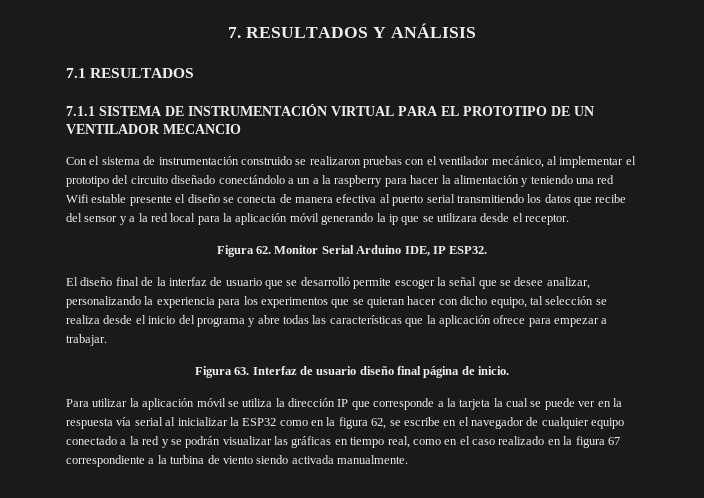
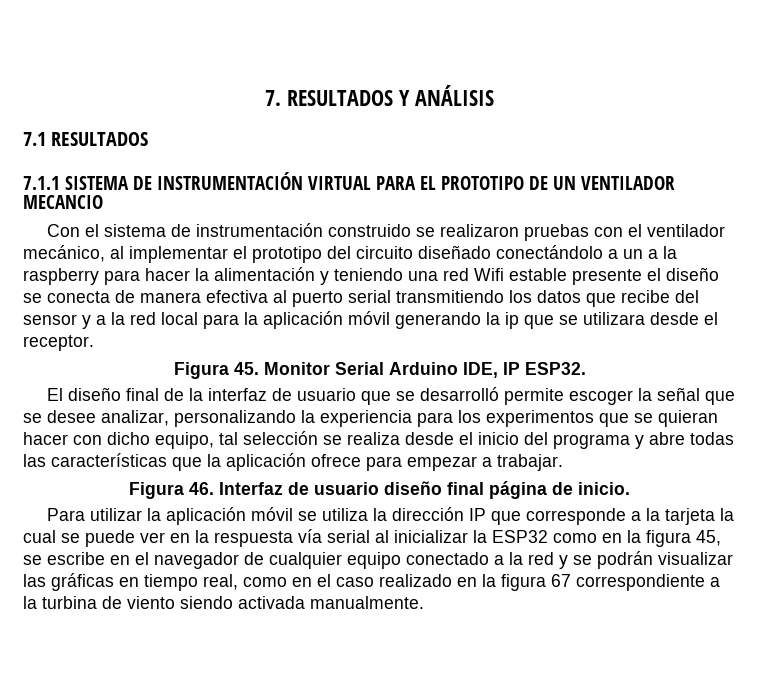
[256,246,272,254] 62. -> [233,362,259,375] 45.
[234,367,250,375] 63. -> [189,482,214,495] 46.
[371,418,387,429] 62, -> [696,530,721,546] 45,

